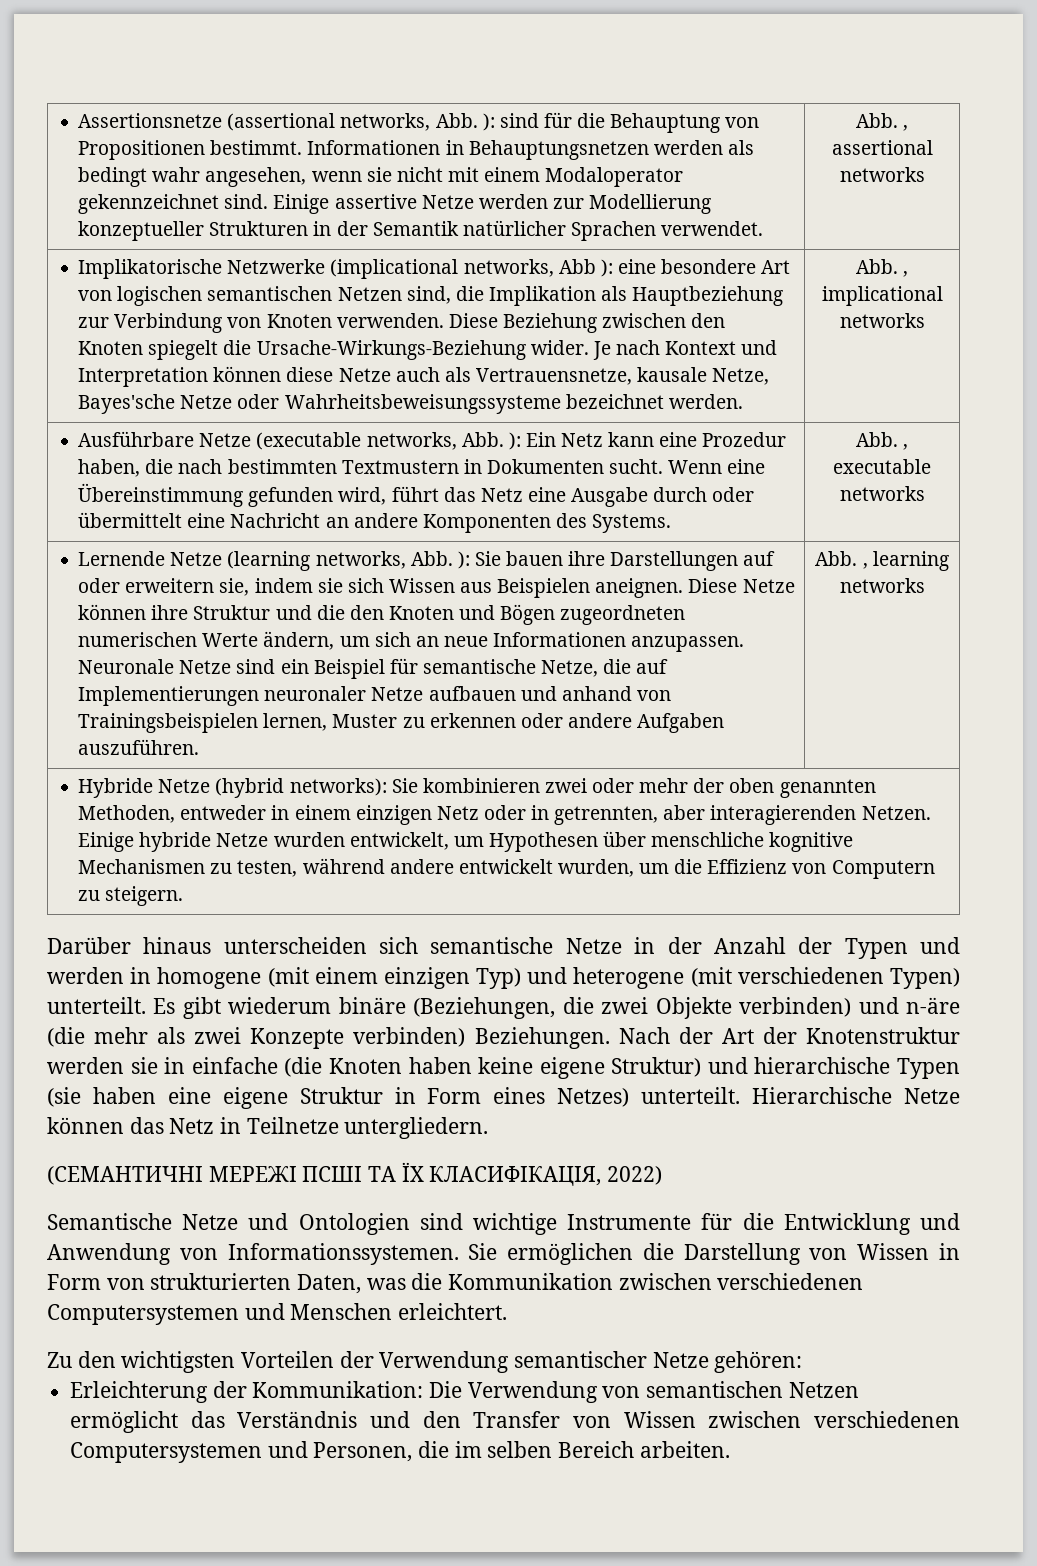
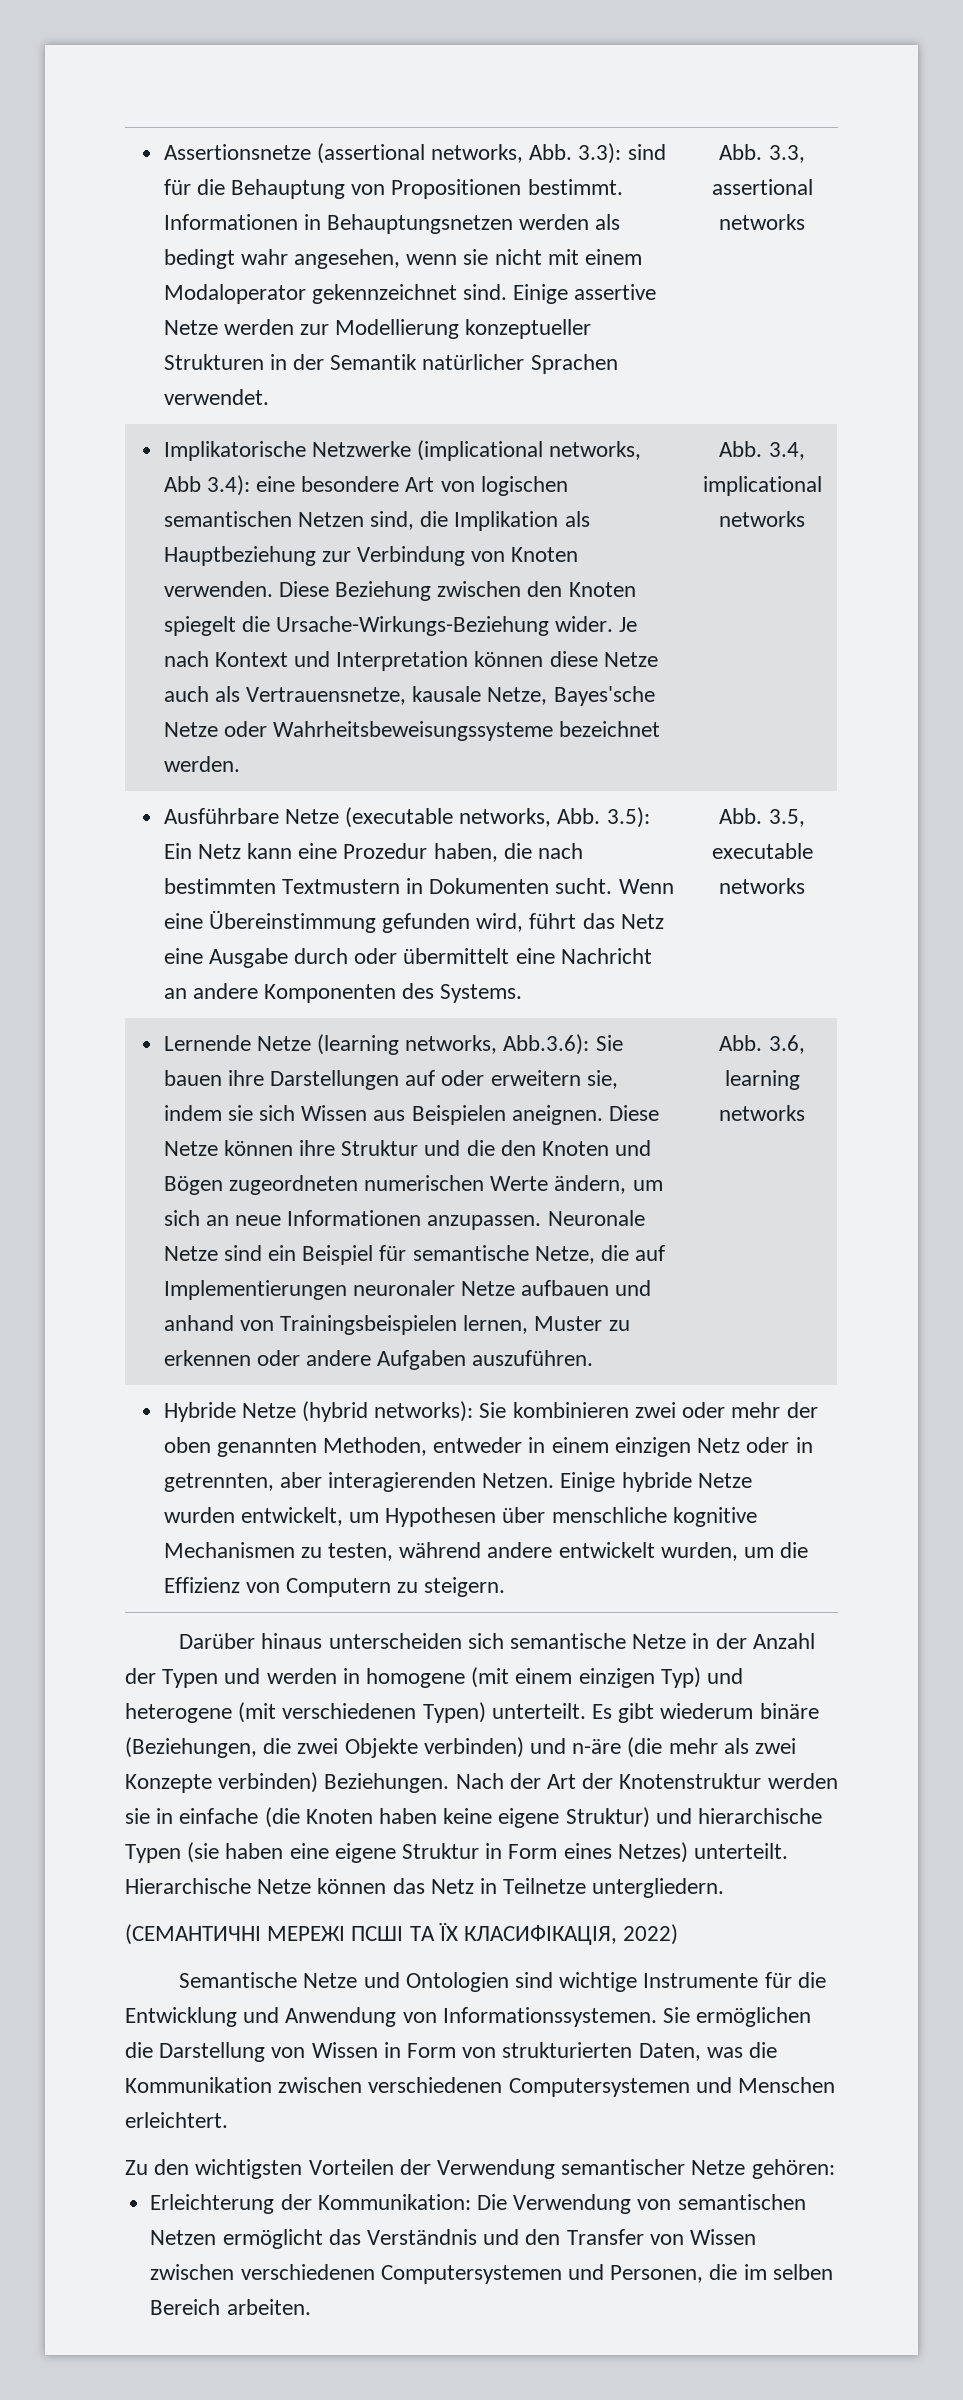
[482,113,495,131] ): -> [578,143,622,164] 3.3):
[903,125,909,131] , -> [768,145,805,163] 3.3,
[600,259,613,277] ): -> [206,475,250,496] 3.4):
[903,271,909,277] , -> [768,442,805,460] 3.4,
[508,432,521,450] ): -> [606,807,650,828] 3.5):
[903,444,909,450] , -> [768,809,805,827] 3.5,
[410,551,470,569] Abb. ): -> [503,1034,590,1055] Abb.3.6):
[862,563,868,569] , -> [768,1035,805,1054] 3.6,

